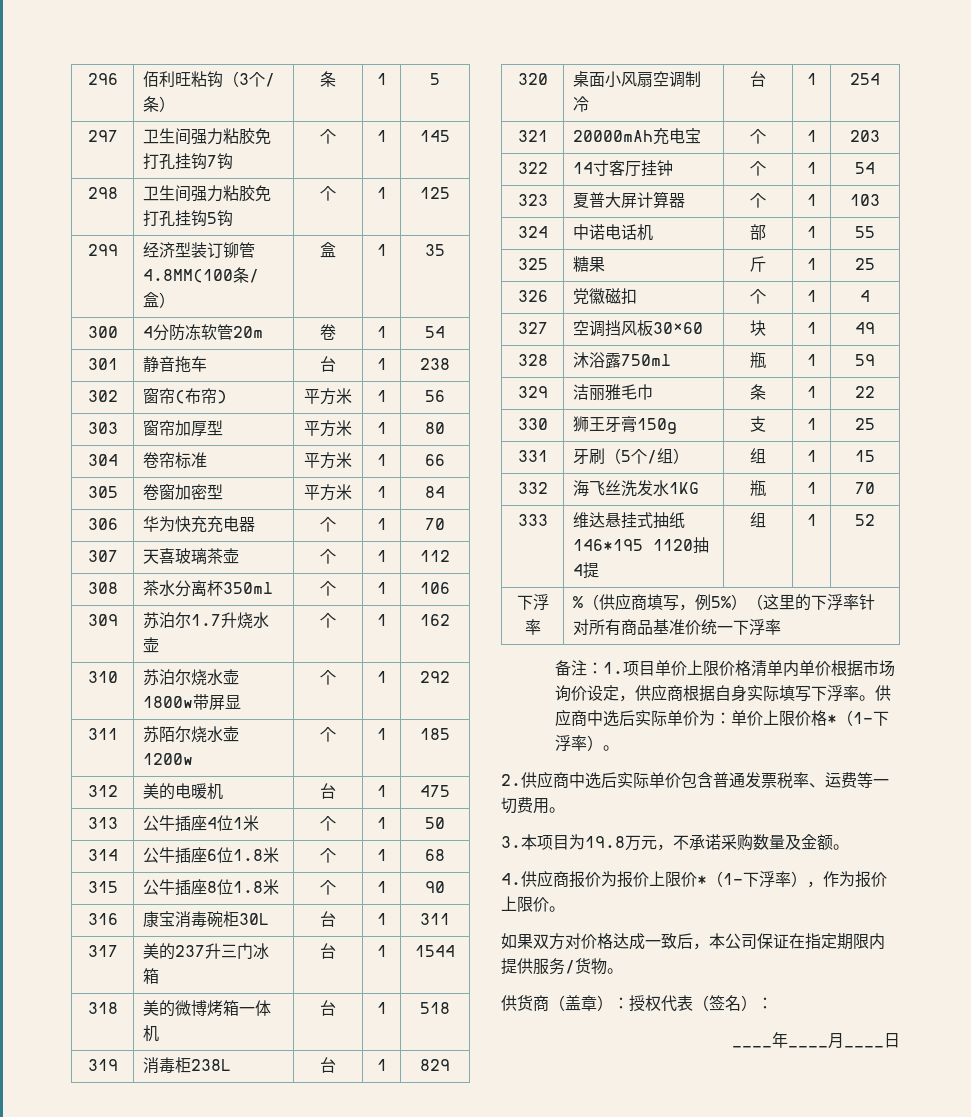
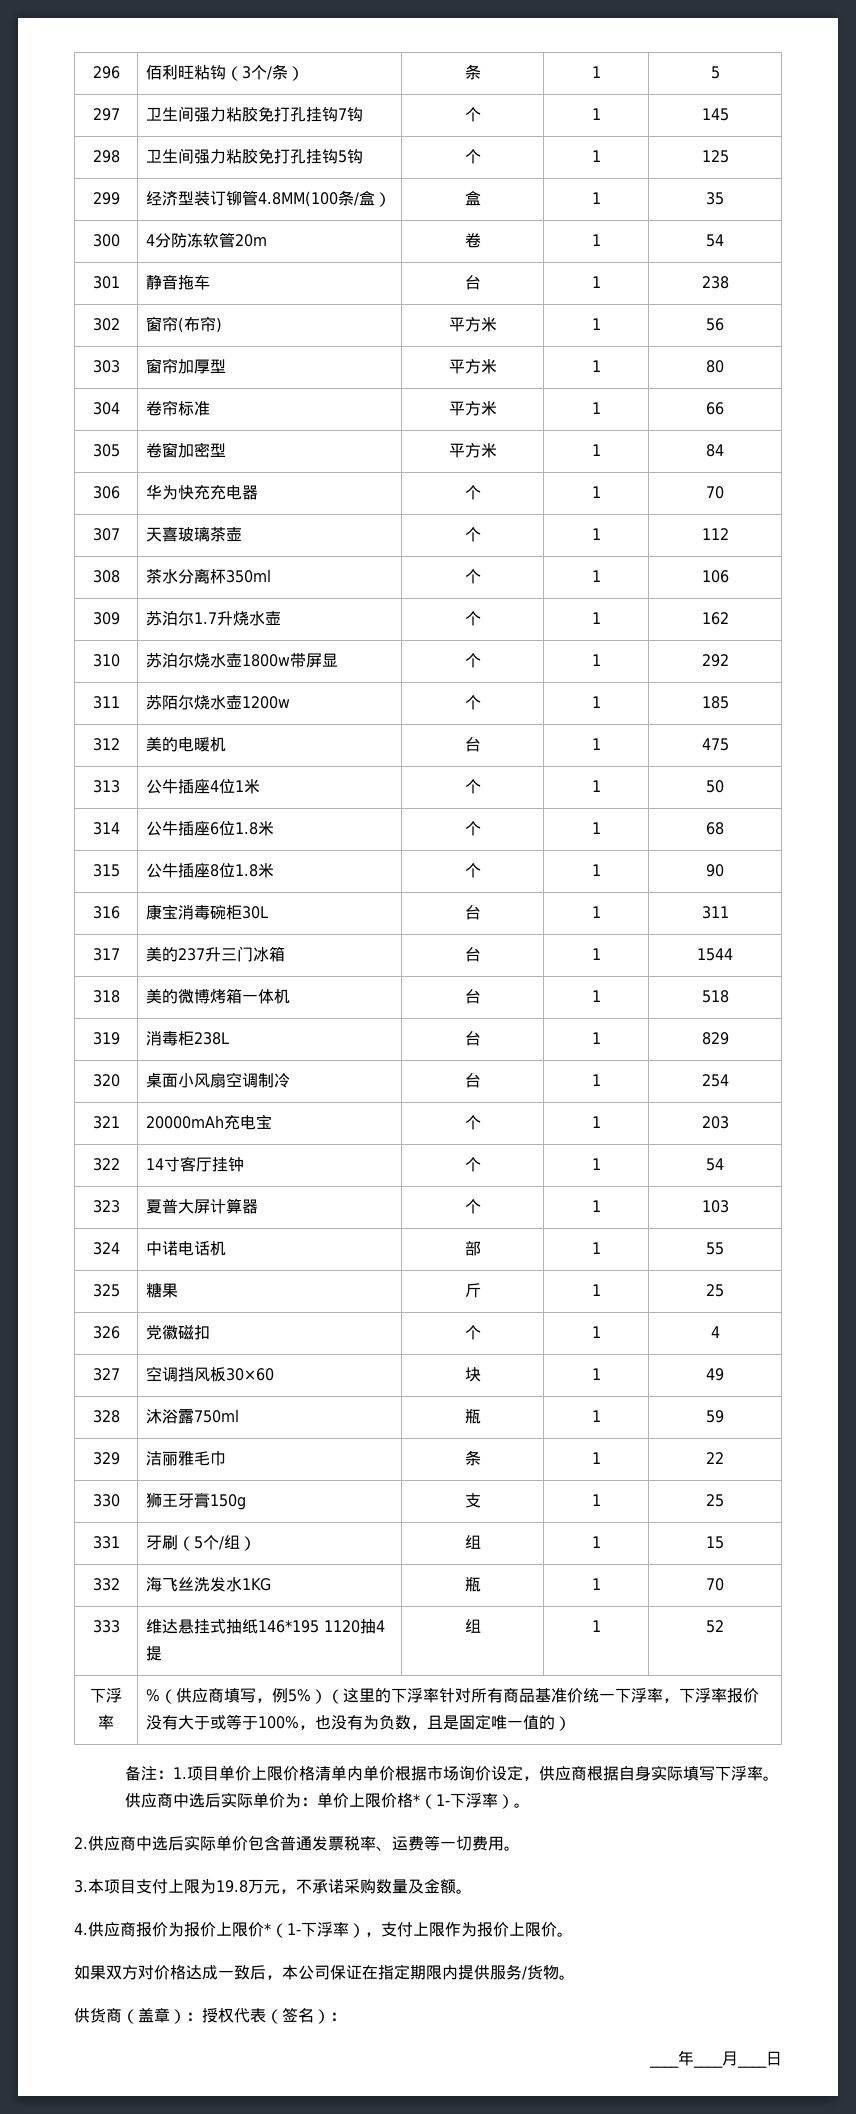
(781, 627) none -> [662,1688,759,1703] [145,1714,571,1731] ，下浮率报价没有大于或等于100%，也没有为负数，且是固定唯一值的）
(569, 842) none -> [136,1879,200,1894] 支付上限
(823, 884) none -> [381,1922,445,1937] 支付上限

